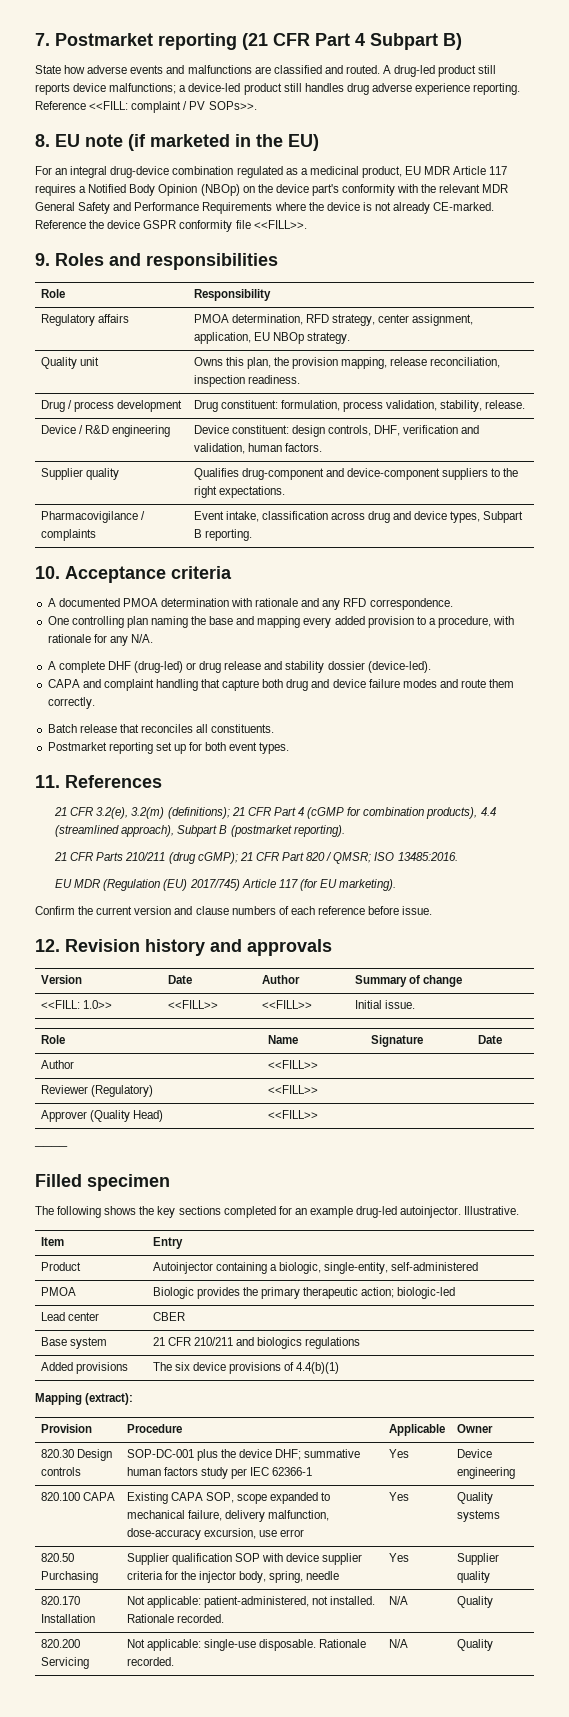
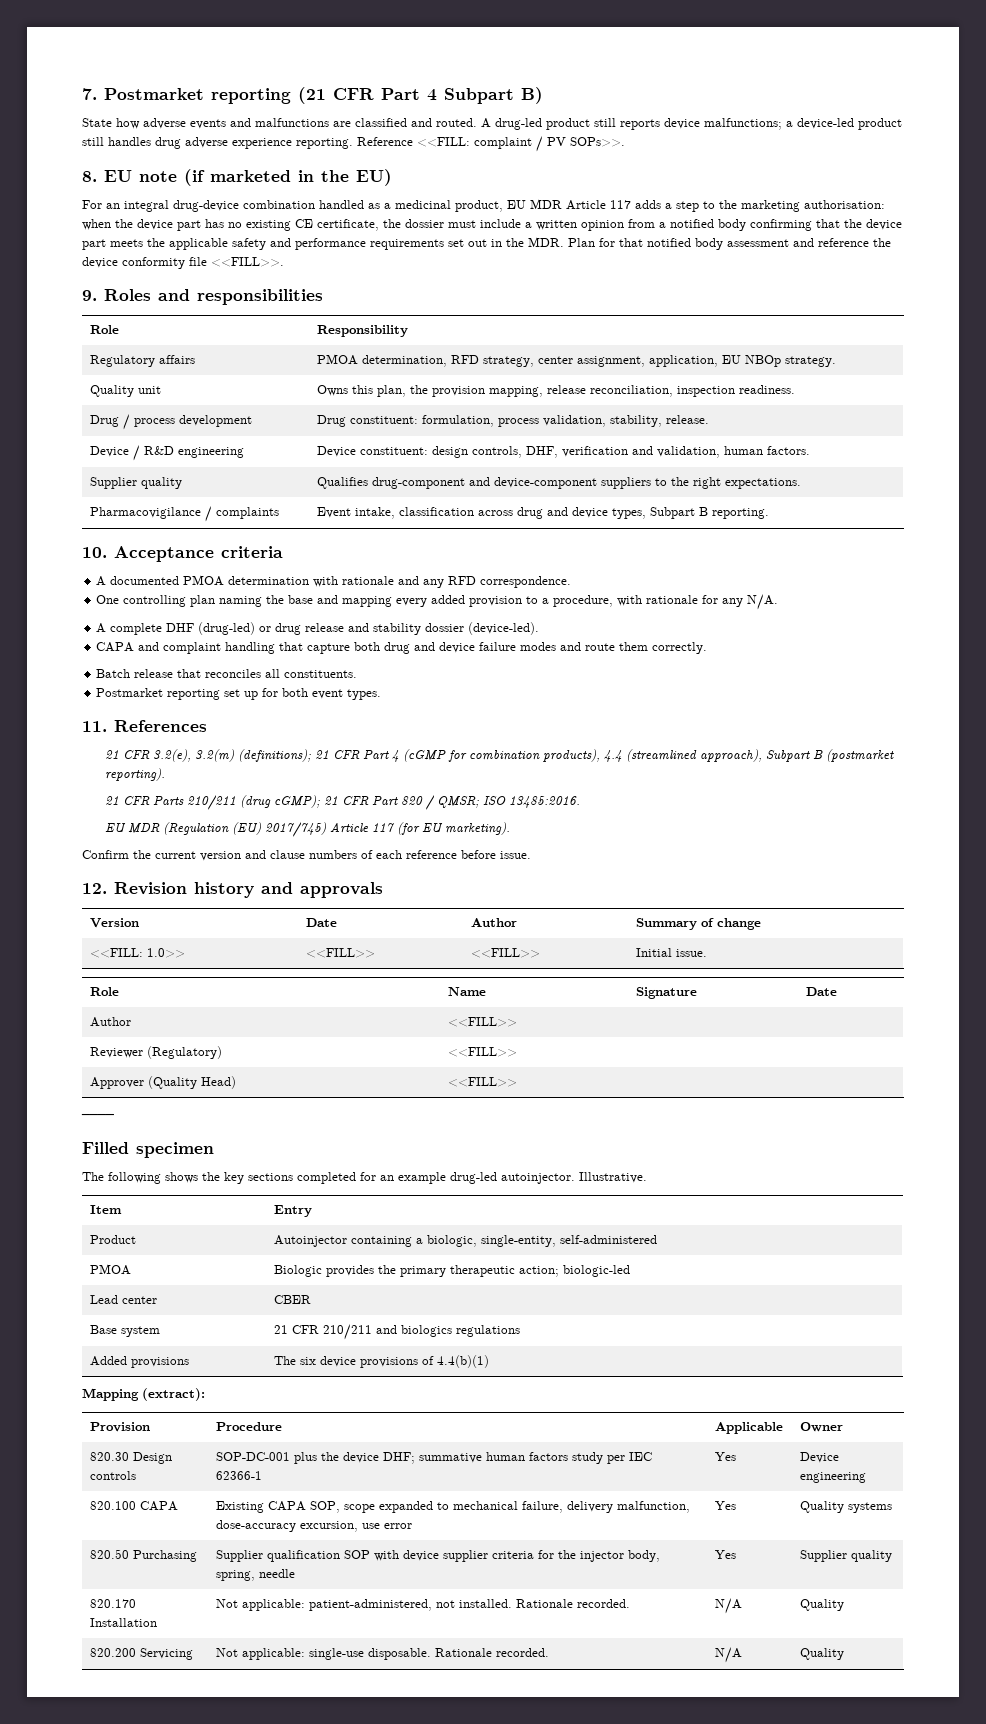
[236,166,283,178] regulated -> [319,200,364,209] handled
[35,184,509,196] [35,202,495,214] [35,220,177,229] requires a Notified Body Opinion (NBOp) on the device part's conformity with the relevant MDR General Safety and Performance Requirements where the device is not already CE-marked. Reference the device GSPR -> [635,200,885,212] [82,219,902,231] [82,237,891,250] [82,257,118,268] adds a step to the marketing authorisation: when the device part has no existing CE certificate, the dossier must include a written opinion from a notified body confirming that the device part meets the applicable safety and performance requirements set out in the MDR. Plan for that notified body assessment and reference the device

